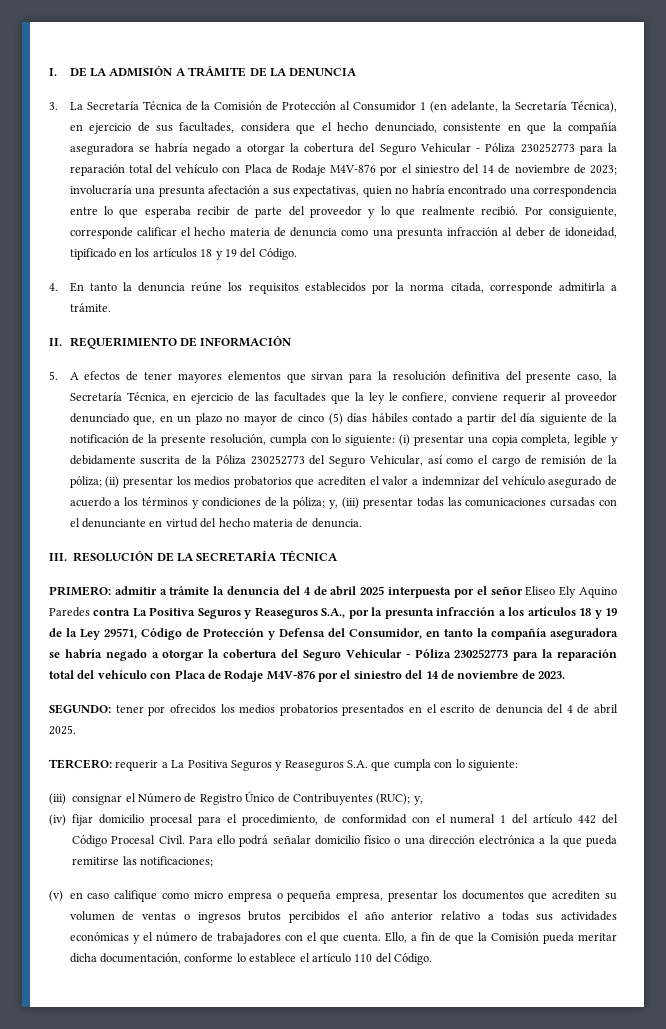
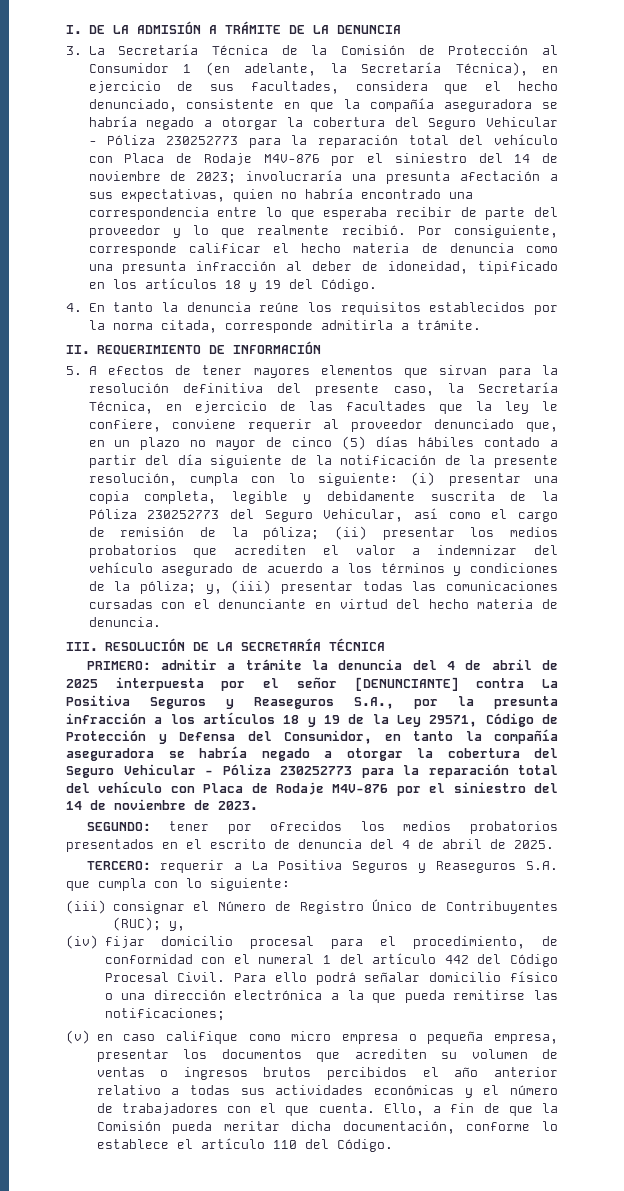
(357, 591) none -> [542,660,559,670] de
[525,586,617,598] [49,607,90,617] Eliseo Ely Aquino Paredes -> [354,677,459,691] [DENUNCIANTE]
(618, 709) none -> [490,839,506,849] de

